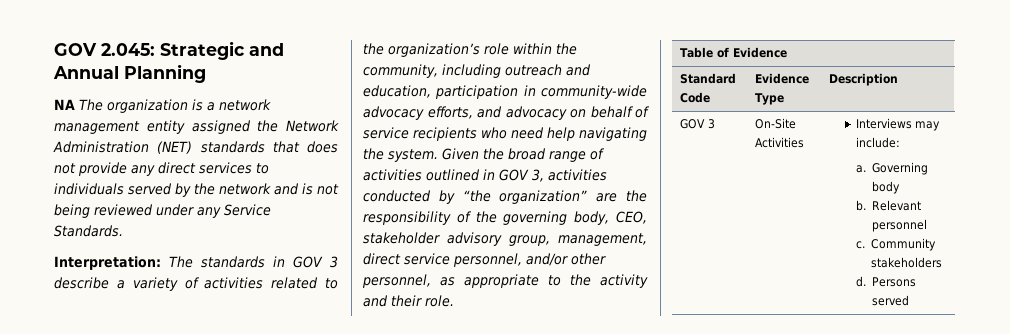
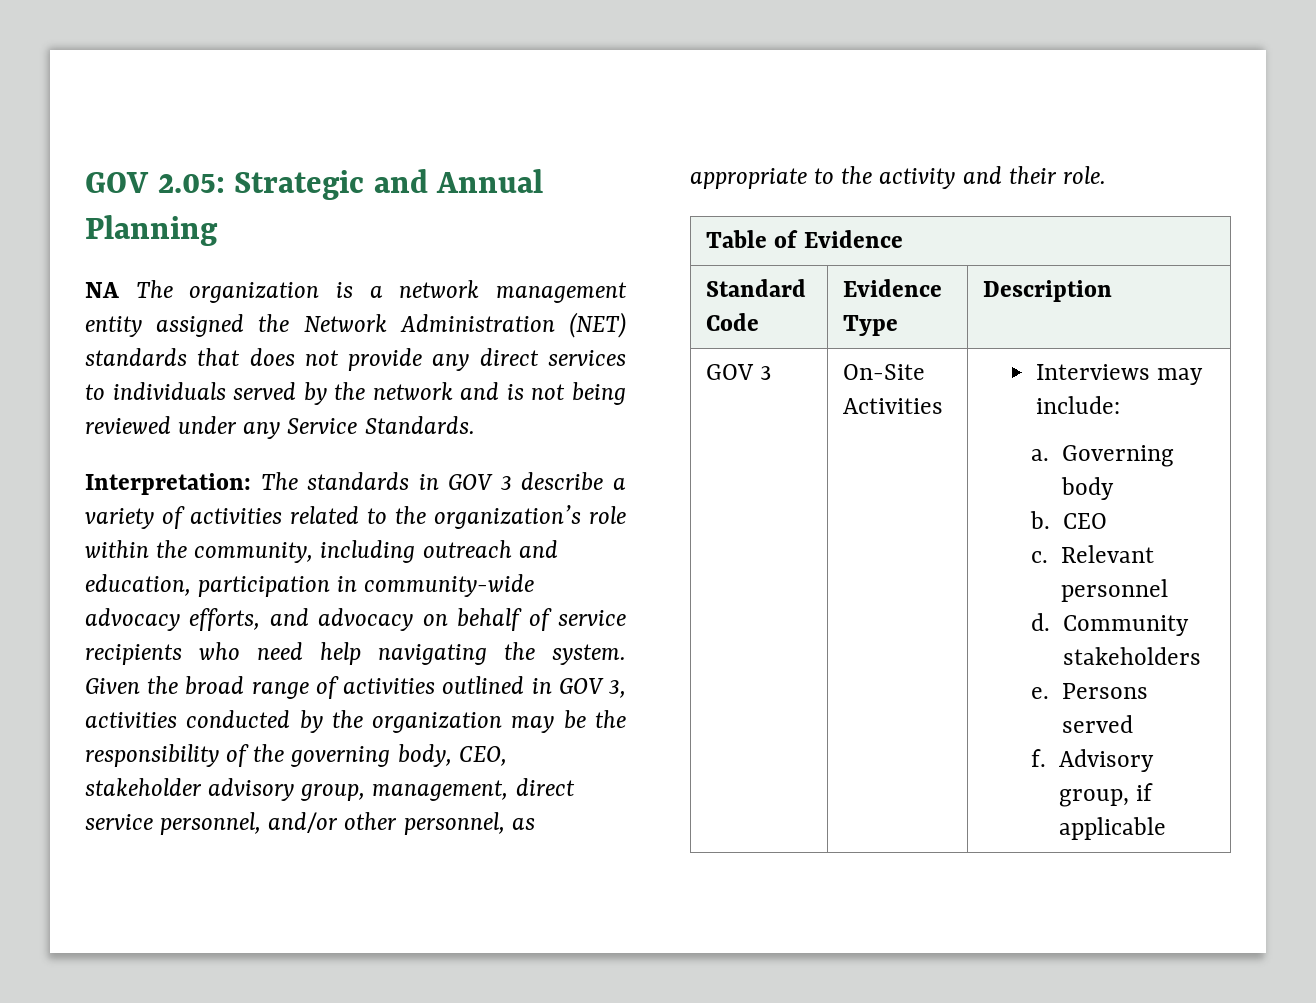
[54,43,155,56] GOV 2.045: -> [85,172,225,193] GOV 2.05:
[462,190,618,204] “the organization” are -> [331,710,586,733] the organization may be
(866, 205) none -> [1062,513,1107,529] [1030,551,1048,563] CEO // c.
[855,241,865,249] c. -> [1030,613,1050,631] d.
[855,276,866,287] d. -> [1030,687,1049,699] e.
(909, 300) none -> [1030,749,1154,772] [1058,783,1153,807] [1058,817,1166,840] // f. Advisory group, if applicable

